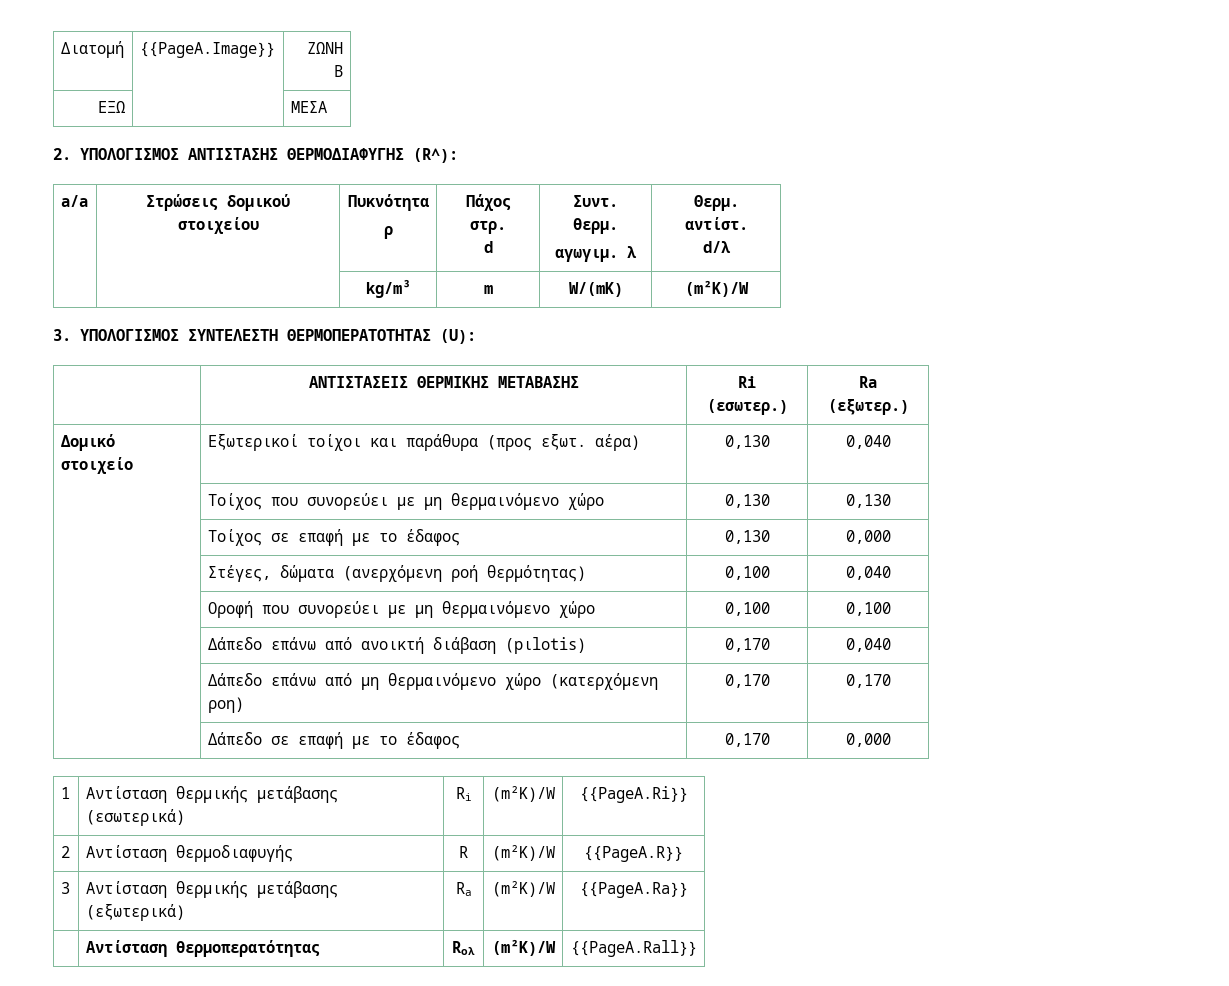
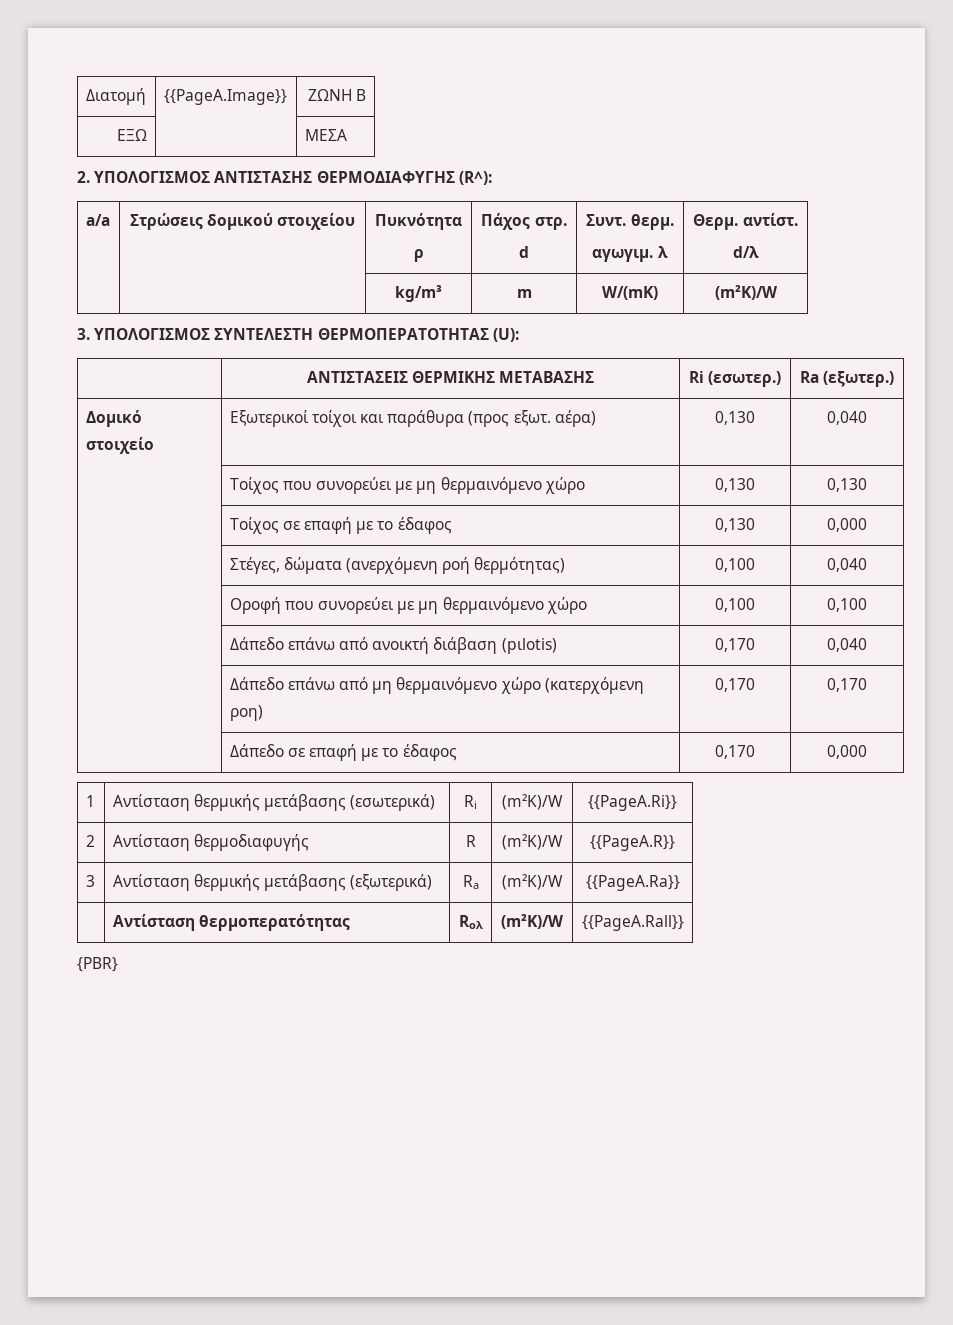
(697, 948) none -> [77,957,118,972] // {PBR}

